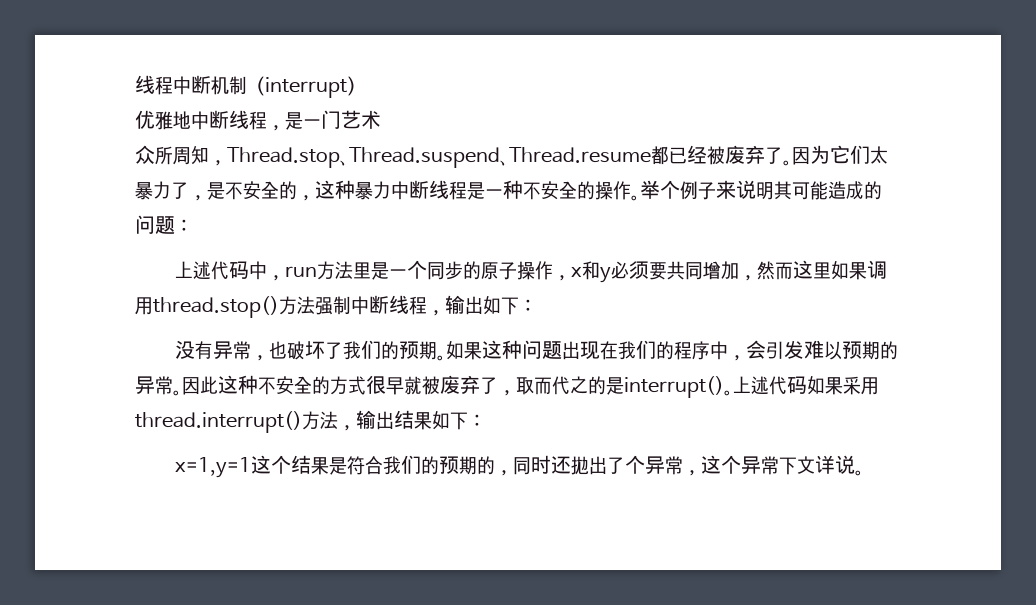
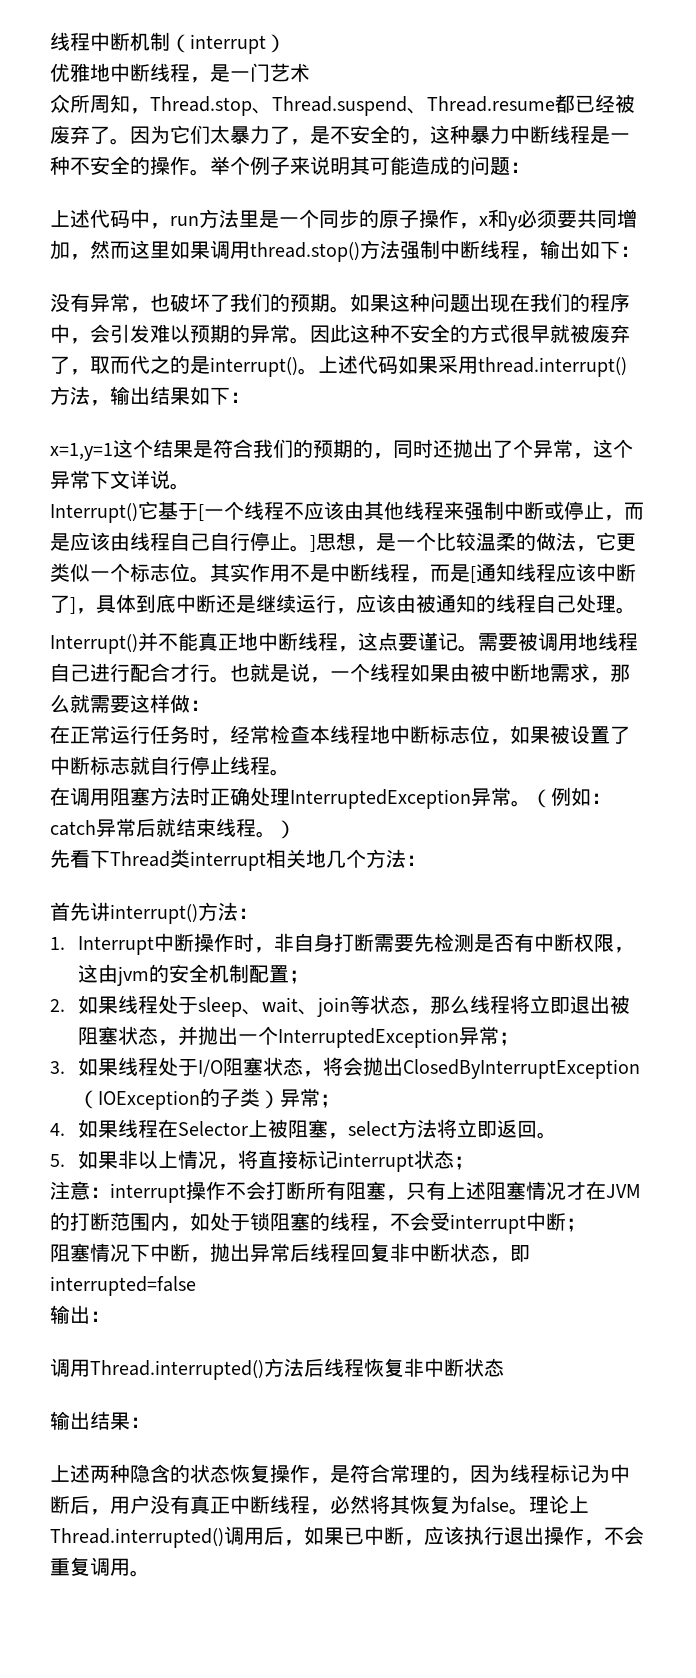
(864, 473) none -> [50,501,644,523] [50,532,636,552] [50,563,636,583] [50,594,636,614] [50,632,638,654] [50,663,630,683] [50,694,210,713] [50,725,630,745] [50,756,290,776] [50,787,611,809] [50,818,296,839] [50,849,426,871] [50,902,258,924] [50,933,635,955] [78,964,310,986] [50,995,631,1017] [78,1026,520,1048] [50,1057,641,1079] [78,1088,341,1110] [50,1119,558,1139] [50,1150,475,1172] [50,1181,641,1203] [50,1212,586,1234] [50,1243,530,1263] [50,1276,196,1296] [50,1305,110,1324] [50,1358,504,1380] [50,1411,150,1430] [50,1464,630,1484] [50,1495,589,1515] [50,1526,644,1548] [50,1557,150,1577] // Interrupt()它基于[一个线程不应该由其他线程来强制中断或停止，而是应该由线程自己自行停止。]思想，是一个比较温柔的做法，它更类似一个标志位。其实作用不是中断线程，而是[通知线程应该中断了]，具体到底中断还是继续运行，应该由被通知的线程自己处理。 // Interrupt()并不能真正地中断线程，这点要谨记。需要被调用地线程自己进行配合才行。也就是说，一个线程如果由被中断地需求，那么就需要这样做： // 在正常运行任务时，经常检查本线程地中断标志位，如果被设置了中断标志就自行停止线程。 // 在调用阻塞方法时正确处理InterruptedException异常。（例如：catch异常后就结束线程。） // 先看下Thread类interrupt相关地几个方法： // 首先讲interrupt()方法： // 1. Interrupt中断操作时，非自身打断需要先检测是否有中断权限，这由jvm的安全机制配置； // 2.如果线程处于sleep、wait、join等状态，那么线程将立即退出被阻塞状态，并抛出一个InterruptedException异常； // 3.如果线程处于I/O阻塞状态，将会抛出ClosedByInterruptException（IOException的子类）异常； // 4.如果线程在Selector上被阻塞，select方法将立即返回。 // 5.如果非以上情况，将直接标记interrupt状态； // 注意：interrupt操作不会打断所有阻塞，只有上述阻塞情况才在JVM的打断范围内，如处于锁阻塞的线程，不会受interrupt中断； // 阻塞情况下中断，抛出异常后线程回复非中断状态，即interrupted=false // 输出： // 调用Thread.interrupted()方法后线程恢复非中断状态 // 输出结果： // 上述两种隐含的状态恢复操作，是符合常理的，因为线程标记为中断后，用户没有真正中断线程，必然将其恢复为false。理论上Thread.interrupted()调用后，如果已中断，应该执行退出操作，不会重复调用。

